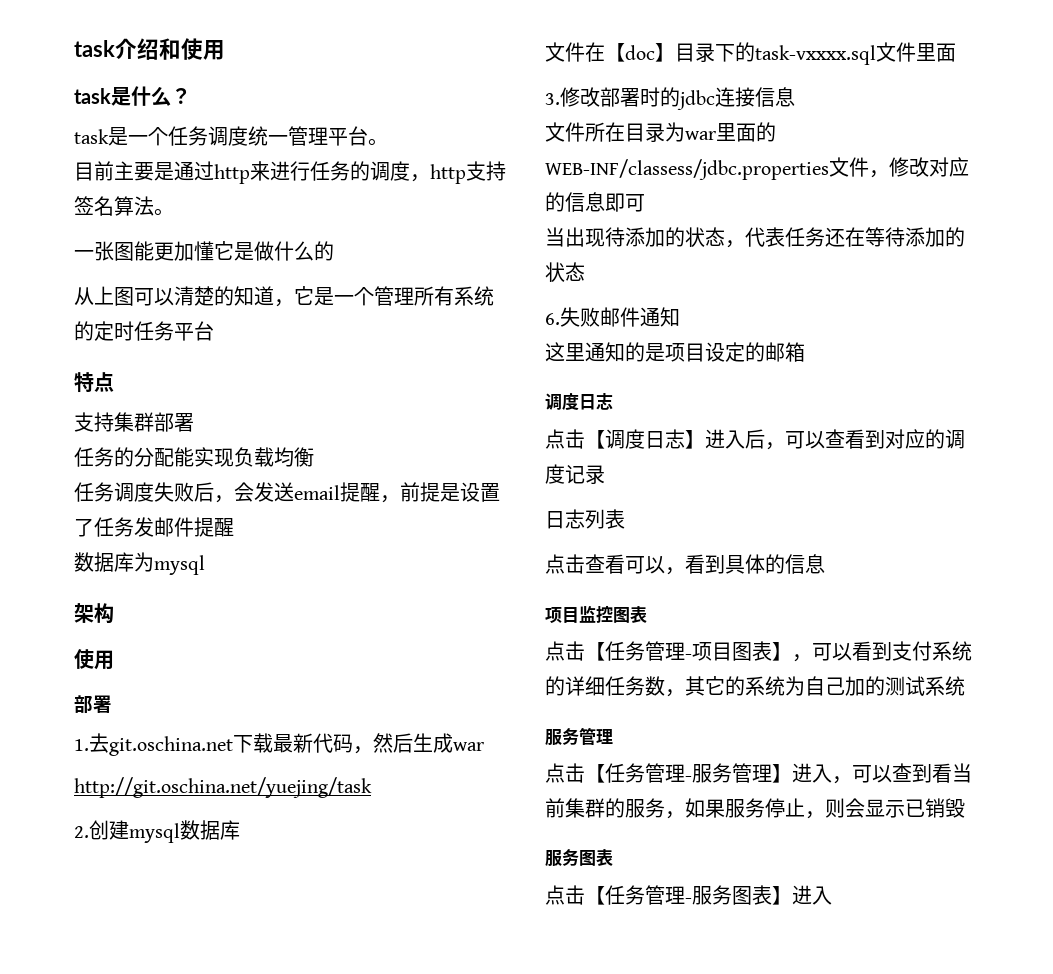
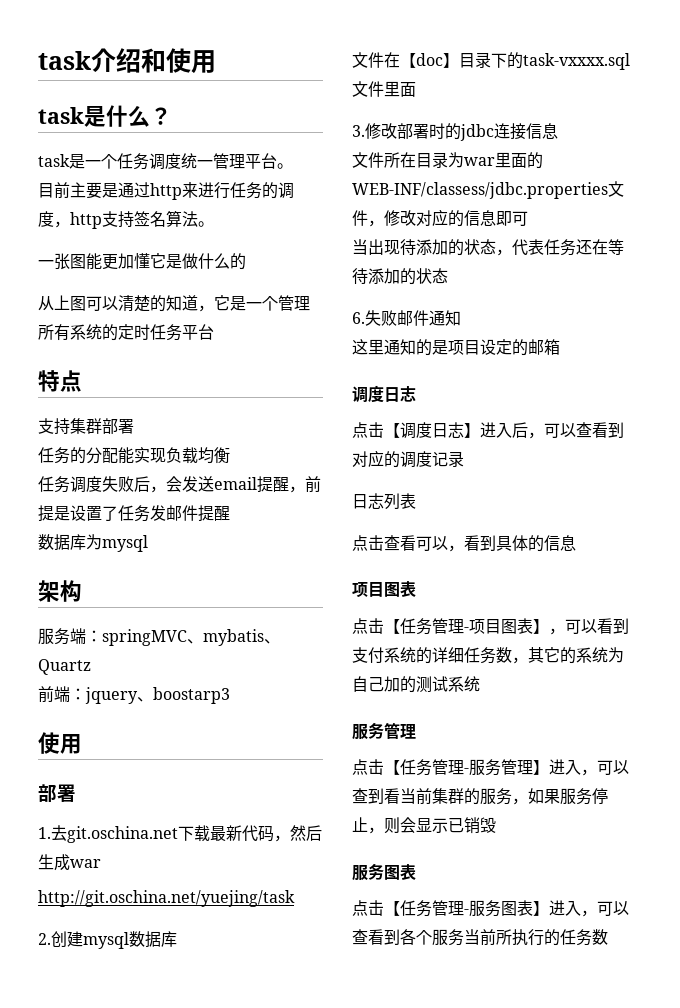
(114, 613) none -> [38,628,280,646] [38,659,91,675] [38,686,230,704] // 服务端：springMVC、mybatis、Quartz // 前端：jquery、boostarp3
[579,605,613,623] 监控 -> (384, 589) none
(832, 895) none -> [581,901,629,917] [352,929,608,946] ，可以查看到各个服务当前所执行的任务数

